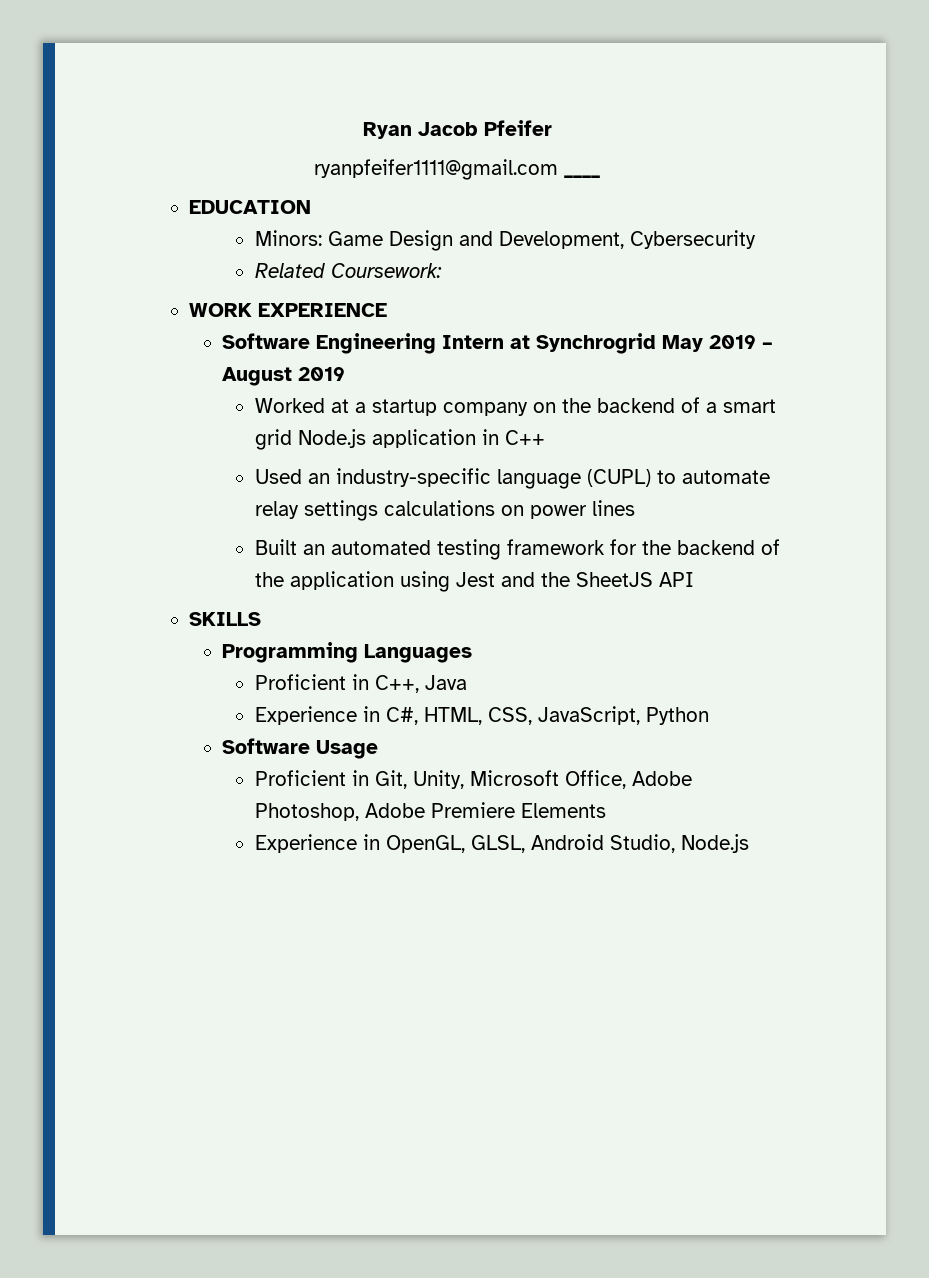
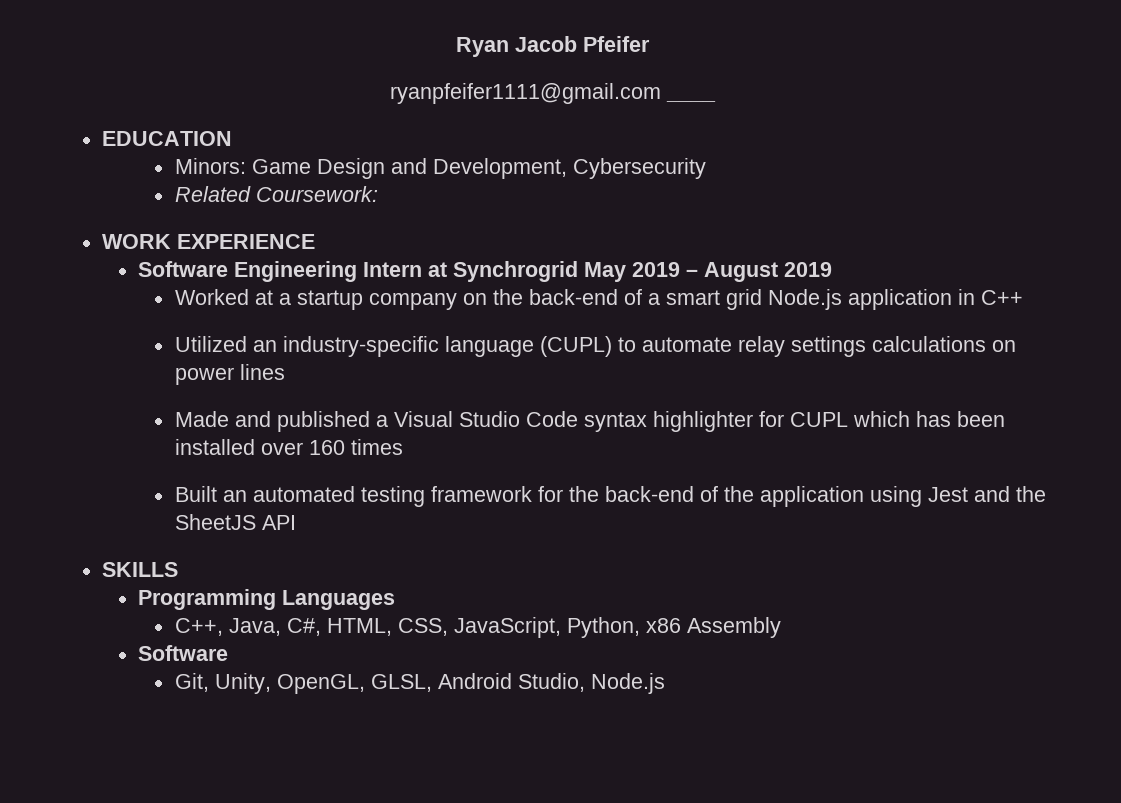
[596,398,675,413] backend -> [528,289,618,305] back-end
[254,469,302,484] Used -> [174,336,247,352] Utilized
(635, 508) none -> [174,411,1005,432] [174,439,403,455] // Made and published a Visual Studio Code syntax highlighter for CUPL which has been installed over 160 times
[676,540,755,555] backend -> [604,486,694,502] back-end
[254,674,467,693] [254,706,709,725] [222,738,379,759] [254,770,692,789] [254,802,606,821] [254,834,380,853] Proficient in C++, Java // Experience in C#, HTML, CSS, JavaScript, Python // Software Usage // Proficient in Git, Unity, Microsoft Office, Adobe Photoshop, Adobe Premiere Elements // Experience in -> [174,617,781,638] [138,645,229,661] [174,673,271,694] C++, Java, C#, HTML, CSS, JavaScript, Python, x86 Assembly // Software // Git, Unity,

